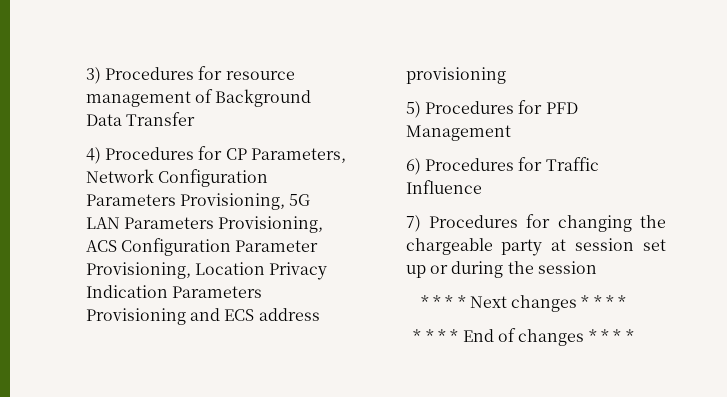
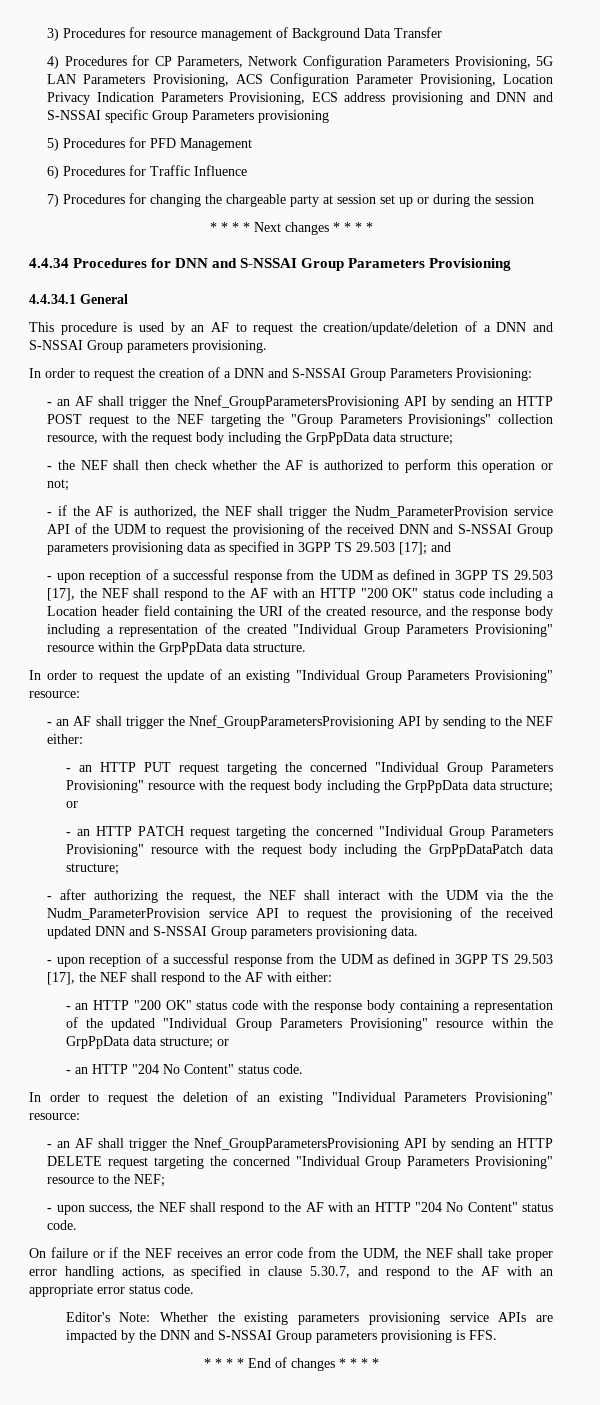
[85,308,220,325] Provisioning and -> [229,92,306,105] Provisioning,
(506, 75) none -> [469,92,553,102] [47,109,330,123] and DNN and S-NSSAI specific Group Parameters provisioning
(627, 301) none -> [29,258,512,271] [29,294,128,304] [29,321,554,335] [29,340,267,353] [29,367,532,381] [47,395,553,409] [47,414,553,427] [47,432,454,445] [47,459,553,473] [47,479,70,491] [47,505,553,519] [47,523,553,537] [47,541,452,555] [47,569,553,583] [47,588,555,601] [47,605,553,619] [47,623,553,637] [47,642,307,655] [29,669,553,683] [29,691,80,698] [47,715,553,729] [47,734,84,744] [65,762,553,775] [65,780,553,793] [65,801,78,808] [65,826,553,839] [65,844,554,857] [65,863,119,875] [47,889,553,903] [47,907,554,921] [47,926,419,939] [47,953,553,967] [47,972,333,985] [65,1000,554,1013] [65,1017,553,1031] [65,1036,229,1049] [65,1064,303,1074] [29,1091,553,1105] [29,1113,80,1120] [47,1137,553,1151] [47,1156,554,1169] [47,1174,166,1187] [47,1202,554,1215] [47,1220,78,1230] [29,1247,553,1261] [29,1265,553,1279] [29,1284,194,1297] [65,1312,553,1325] [65,1330,497,1343] // 4.4.34 Procedures for DNN and S-NSSAI Group Parameters Provisioning // 4.4.34.1 General // This procedure is used by an AF to request the creation/update/deletion of a DNN and S-NSSAI Group parameters provisioning. // In order to request the creation of a DNN and S-NSSAI Group Parameters Provisioning: // - an AF shall trigger the Nnef_GroupParametersProvisioning API by sending an HTTP POST request to the NEF targeting the "Group Parameters Provisionings" collection resource, with the request body including the GrpPpData data structure; // - the NEF shall then check whether the AF is authorized to perform this operation or not; // - if the AF is authorized, the NEF shall trigger the Nudm_ParameterProvision service API of the UDM to request the provisioning of the received DNN and S-NSSAI Group parameters provisioning data as specified in 3GPP TS 29.503 [17]; and // - upon reception of a successful response from the UDM as defined in 3GPP TS 29.503 [17], the NEF shall respond to the AF with an HTTP "200 OK" status code including a Location header field containing the URI of the created resource, and the response body including a representation of the created "Individual Group Parameters Provisioning" resource within the GrpPpData data structure. // In order to request the update of an existing "Individual Group Parameters Provisioning" resource: // - an AF shall trigger the Nnef_GroupParametersProvisioning API by sending to the NEF either: // - an HTTP PUT request targeting the concerned "Individual Group Parameters Provisioning" resource with the request body including the GrpPpData data structure; or // - an HTTP PATCH request targeting the concerned "Individual Group Parameters Provisioning" resource with the request body including the GrpPpDataPatch data structure; // - after authorizing the request, the NEF shall interact with the UDM via the the Nudm_ParameterProvision service API to request the provisioning of the received updated DNN and S-NSSAI Group parameters provisioning data. // - upon reception of a successful response from the UDM as defined in 3GPP TS 29.503 [17], the NEF shall respond to the AF with either: // - an HTTP "200 OK" status code with the response body containing a representation of the updated "Individual Group Parameters Provisioning" resource within the GrpPpData data structure; or // - an HTTP "204 No Content" status code. // In order to request the deletion of an existing "Individual Parameters Provisioning" resource: // - an AF shall trigger the Nnef_GroupParametersProvisioning API by sending an HTTP DELETE request targeting the concerned "Individual Group Parameters Provisioning" resource to the NEF; // - upon success, the NEF shall respond to the AF with an HTTP "204 No Content" status code. // On failure or if the NEF receives an error code from the UDM, the NEF shall take proper error handling actions, as specified in clause 5.30.7, and respond to the AF with an appropriate error status code. // Editor's Note: Whether the existing parameters provisioning service APIs are impacted by the DNN and S-NSSAI Group parameters provisioning is FFS.

